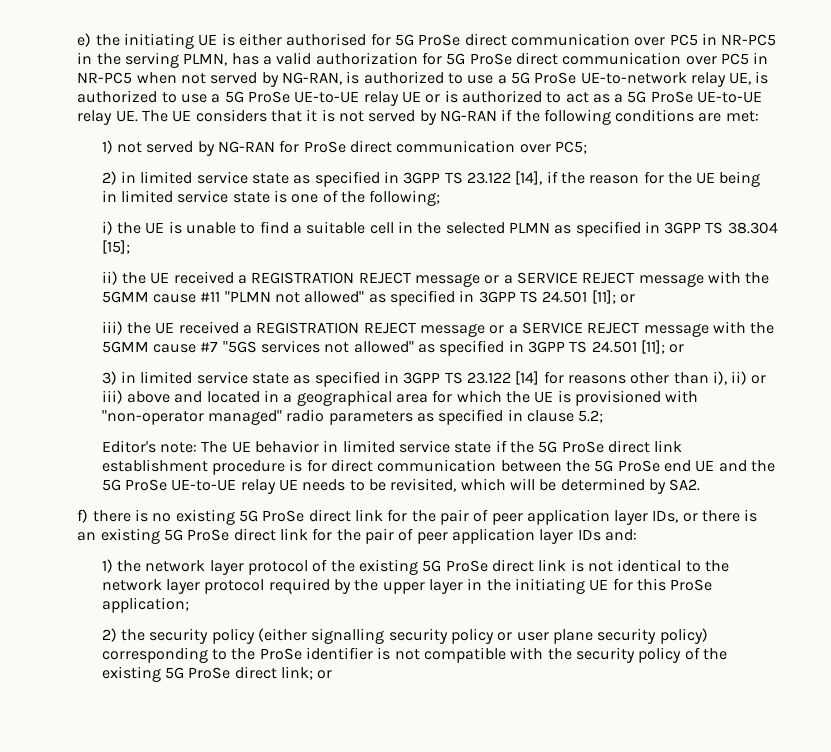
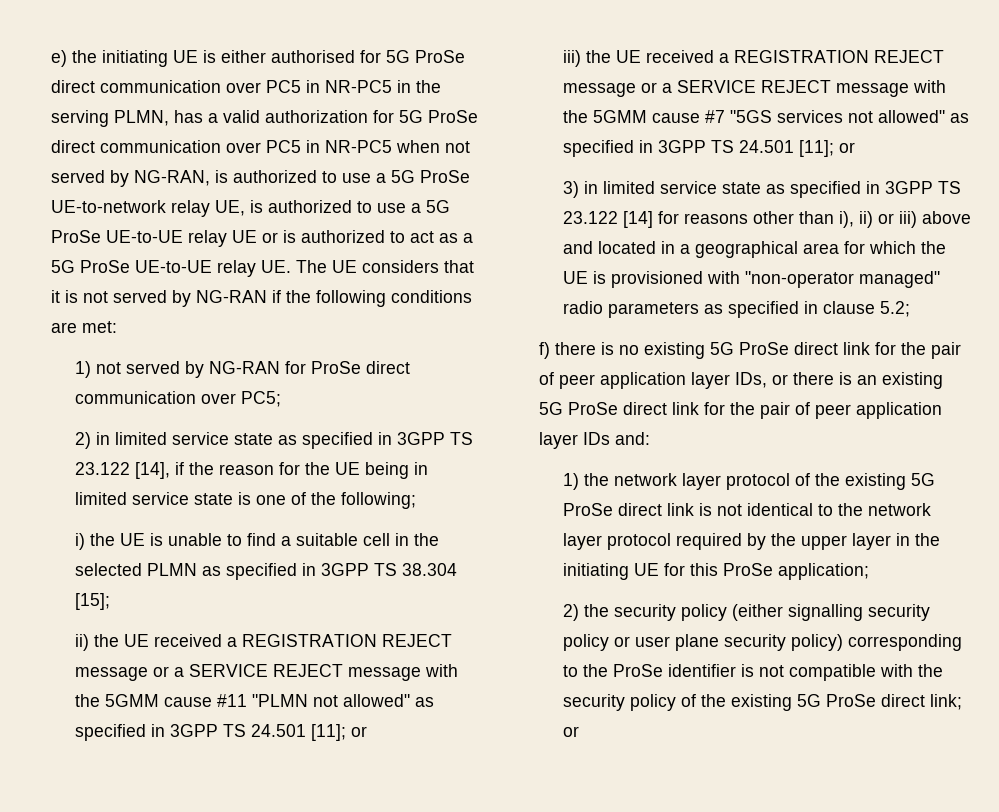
[101,440,683,453] [101,459,775,475] [101,478,701,494] // Editor's note: The UE behavior in limited service state if the 5G ProSe direct link establishment procedure is for direct communication between the 5G ProSe end UE and the 5G ProSe UE-to-UE relay UE needs to be revisited, which will be determined by SA2. -> (910, 309) none

